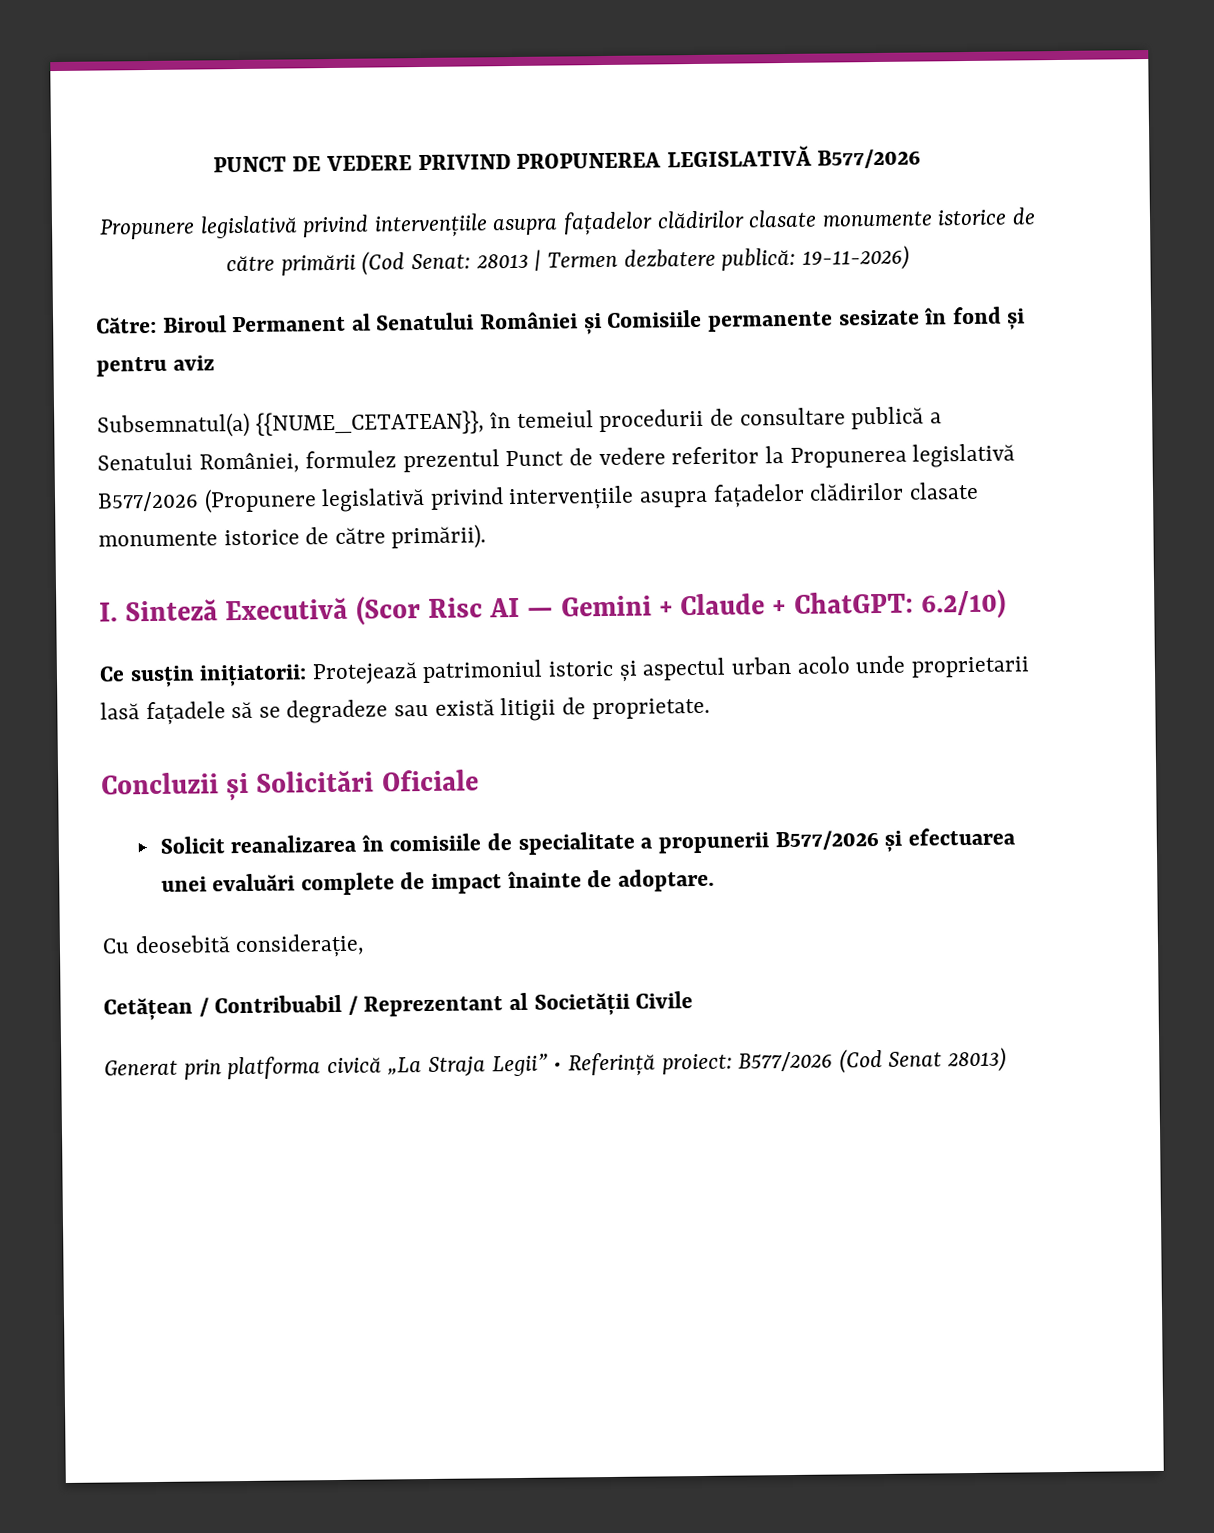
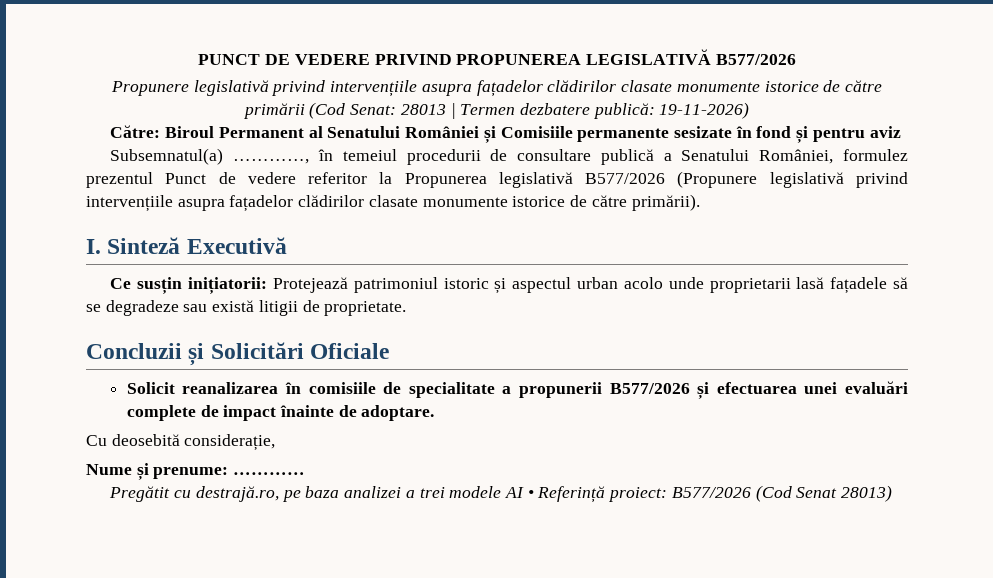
[255,410,485,436] {{NUME_CETATEAN}}, -> [233,159,310,164] …………,
[355,589,1006,626] (Scor Risc AI — Gemini + Claude + ChatGPT: 6.2/10) -> (287, 245) none
[103,991,694,1021] [104,1053,548,1080] Cetățean / Contribuabil / Reprezentant al Societății Civile // Generat prin platforma civică „La Straja Legii” -> [86,463,306,480] [109,486,525,502] Nume și prenume: ………… // Pregătit cu destrajă.ro, pe baza analizei a trei modele AI

